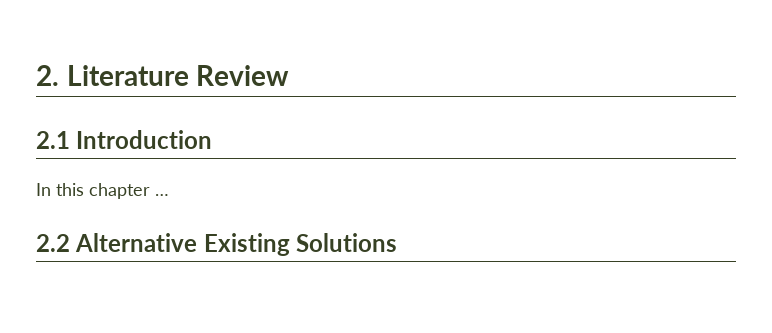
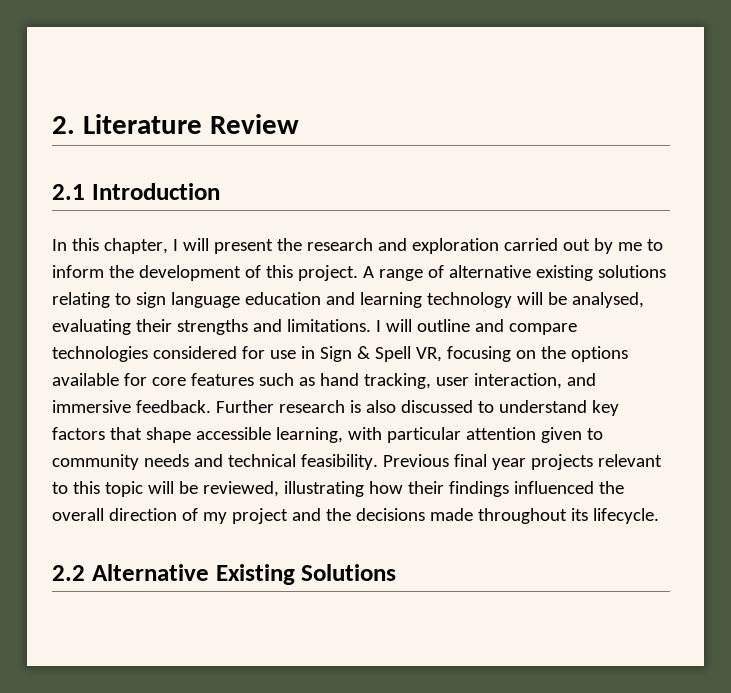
[89,183,169,199] chapter … -> [103,238,663,254] [52,265,666,281] [52,292,644,308] [52,319,577,335] [52,346,628,362] [52,373,596,389] [52,400,619,416] [52,427,603,443] [52,454,662,470] [52,481,624,497] [52,508,659,524] chapter, I will present the research and exploration carried out by me to inform the development of this project. A range of alternative existing solutions relating to sign language education and learning technology will be analysed, evaluating their strengths and limitations. I will outline and compare technologies considered for use in Sign & Spell VR, focusing on the options available for core features such as hand tracking, user interaction, and immersive feedback. Further research is also discussed to understand key factors that shape accessible learning, with particular attention given to community needs and technical feasibility. Previous final year projects relevant to this topic will be reviewed, illustrating how their findings influenced the overall direction of my project and the decisions made throughout its lifecycle.

